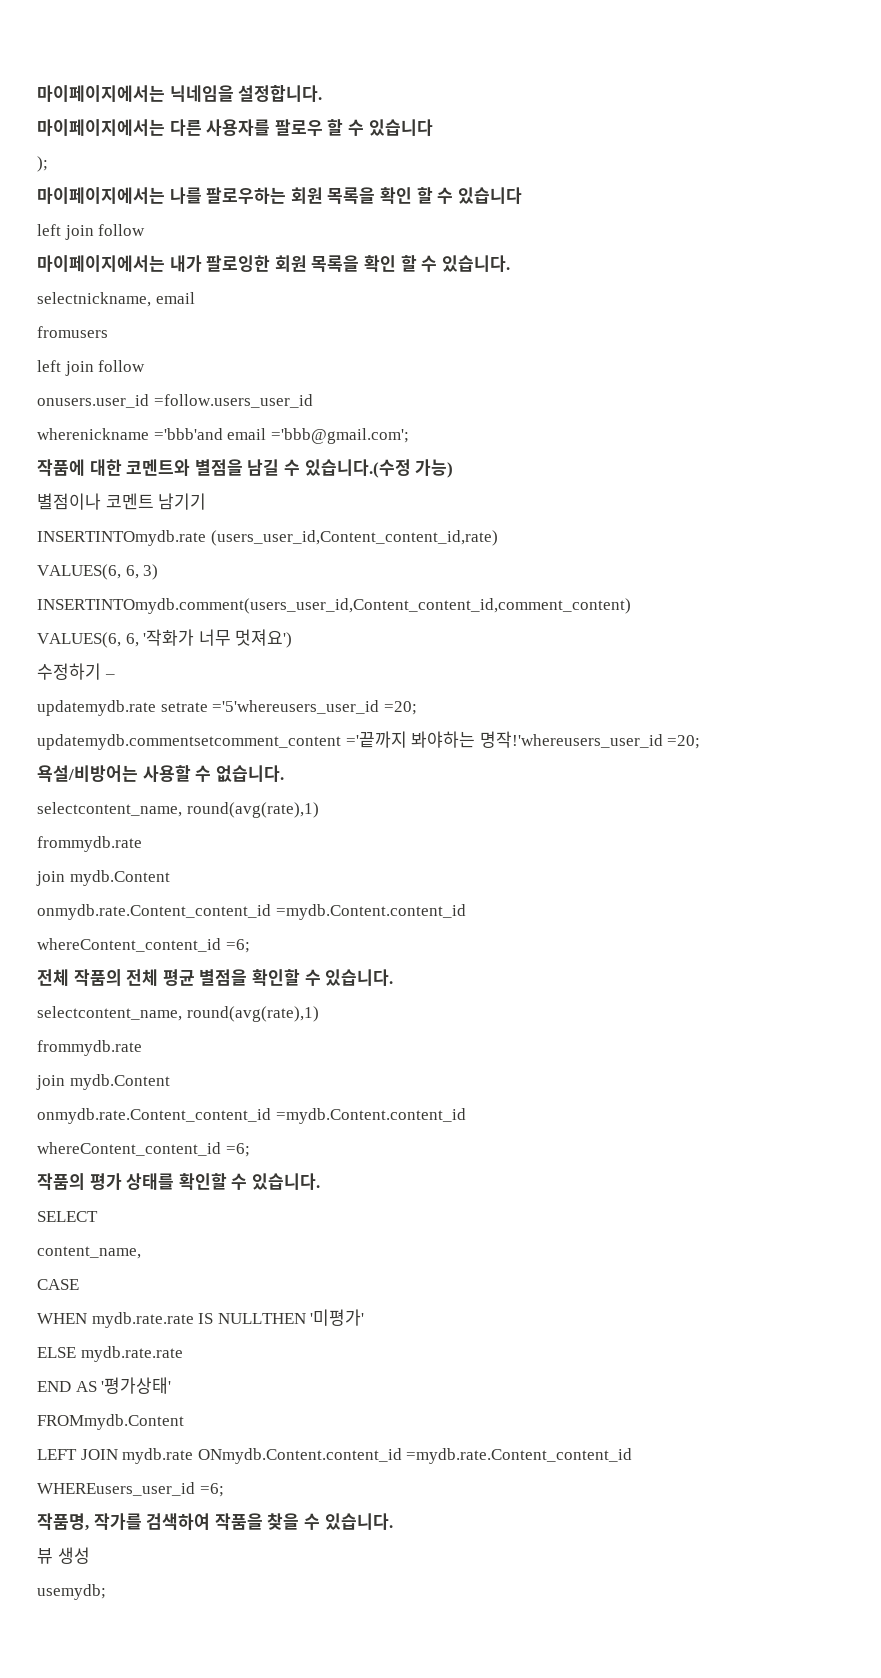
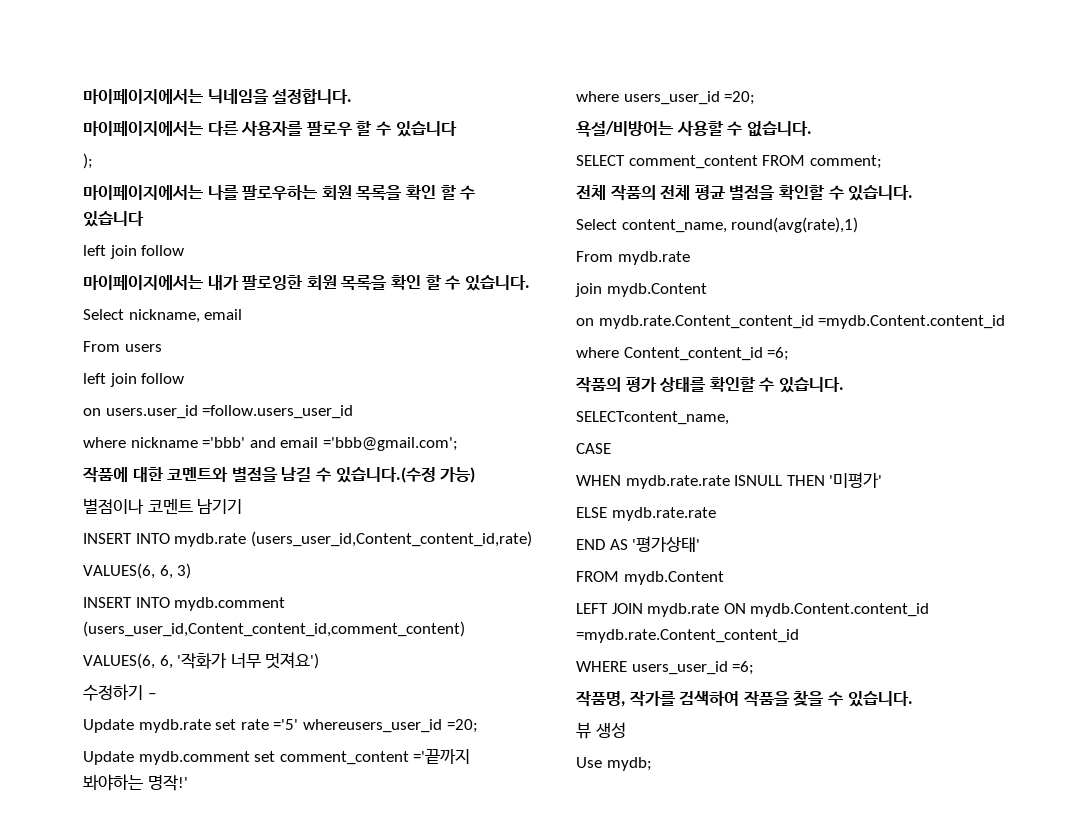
[37,292,151,307] selectnickname, -> [83,309,200,323] Select nickname,
[37,326,108,338] [37,360,146,376] [37,394,149,408] fromusers // left join follow // onusers.user_id -> [83,341,162,352] [83,373,185,387] [83,405,198,419] From users // left join follow // on users.user_id
[37,428,223,440] wherenickname ='bbb'and -> [83,437,276,448] where nickname ='bbb' and
[37,530,206,546] INSERTINTOmydb.rate -> [83,533,247,547] INSERT INTO mydb.rate
[37,598,631,614] INSERTINTOmydb.comment(users_user_id,Content_content_id,comment_content) -> [83,597,286,611] [83,621,465,637] INSERT INTO mydb.comment (users_user_id,Content_content_id,comment_content)
[37,700,417,716] [37,731,663,750] updatemydb.rate setrate ='5'whereusers_user_id =20; // updatemydb.commentsetcomment_content ='끝까지 봐야하는 명작!'whereusers_user_id -> [83,719,478,733] [83,749,471,765] [83,774,188,791] [576,91,720,105] Update mydb.rate set rate ='5' whereusers_user_id =20; // Update mydb.comment set comment_content ='끝까지 봐야하는 명작!' // where users_user_id
[37,802,319,818] [37,836,142,852] [36,870,170,886] [37,904,466,920] [37,938,250,953] selectcontent_name, round(avg(rate),1) // frommydb.rate // join mydb.Content // onmydb.rate.Content_content_id =mydb.Content.content_id // whereContent_content_id =6; -> [576,155,882,169] SELECT comment_content FROM comment;
[37,1006,319,1022] [37,1040,142,1056] [36,1074,170,1090] [37,1108,466,1124] [37,1142,221,1156] selectcontent_name, round(avg(rate),1) // frommydb.rate // join mydb.Content // onmydb.rate.Content_content_id =mydb.Content.content_id // whereContent_content_id -> [576,217,859,233] [576,251,690,265] [575,283,707,297] [576,315,1006,329] [576,347,763,361] Select content_name, round(avg(rate),1) // From mydb.rate // join mydb.Content // on mydb.rate.Content_content_id =mydb.Content.content_id // where Content_content_id
[37,1211,98,1222] [37,1246,141,1259] SELECT // content_name, -> [576,411,729,425] SELECTcontent_name,
[198,1313,306,1324] IS NULLTHEN -> [734,475,825,486] ISNULL THEN
[37,1414,184,1430] FROMmydb.Content -> [576,571,724,585] FROM mydb.Content
[197,1448,402,1464] ONmydb.Content.content_id -> [723,603,930,617] ON mydb.Content.content_id
[37,1482,195,1496] WHEREusers_user_id -> [576,661,728,675] WHERE users_user_id
[37,1584,106,1600] usemydb; -> [576,757,652,771] Use mydb;

